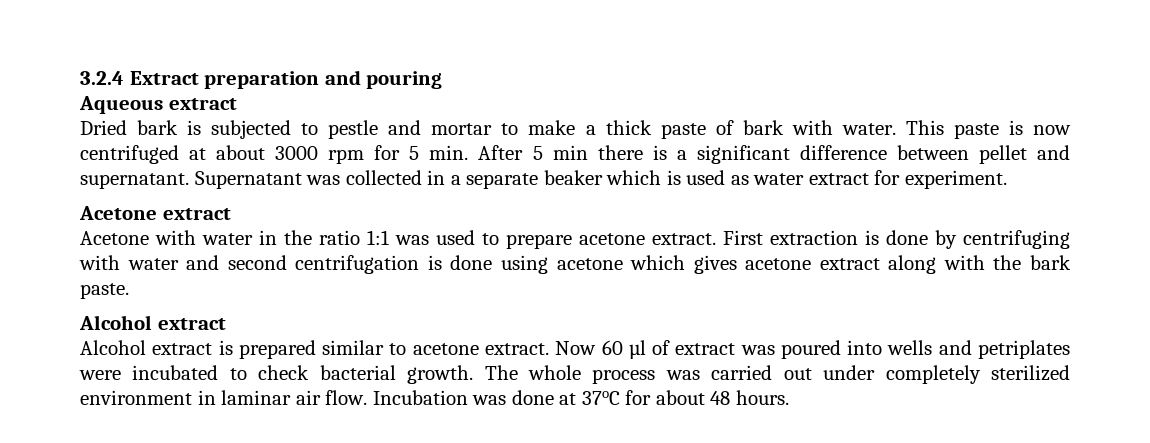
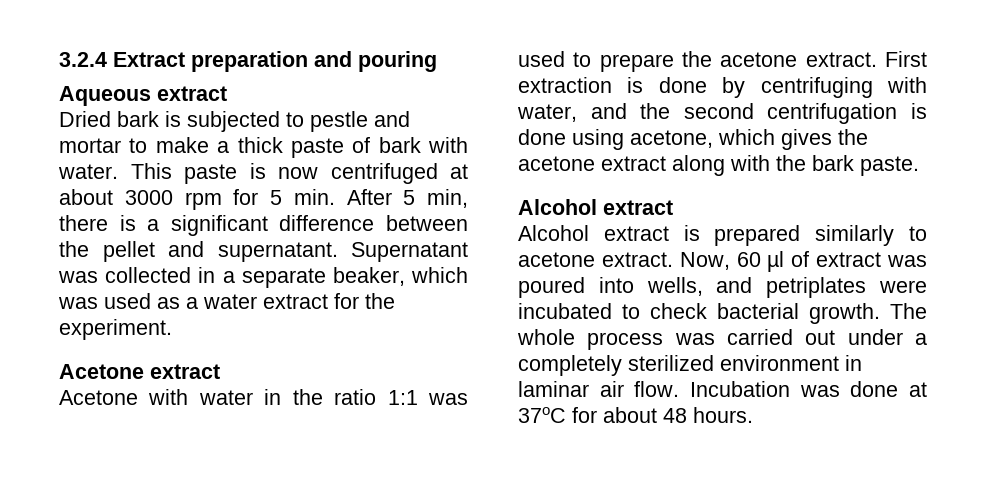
[552,145,588,160] min -> [427,189,468,208] min,
(969, 152) none -> [59,241,89,257] the
[543,170,681,185] beaker which is -> [332,267,468,286] [58,297,98,309] beaker, which was
(749, 180) none -> [186,297,198,309] a
(901, 177) none -> [365,293,395,309] the
(572, 241) none -> [682,51,712,67] the
[127,255,220,270] water and -> [517,103,671,122] water, and the
[556,258,623,270] acetone -> [630,130,713,148] acetone,
(737, 264) none -> [838,129,868,145] the
[322,340,385,355] similar -> [815,225,895,246] similarly
[555,341,597,355] Now -> [679,252,730,270] Now,
[887,340,933,355] wells -> [646,277,703,296] wells,
(876, 372) none -> [915,333,927,345] a

